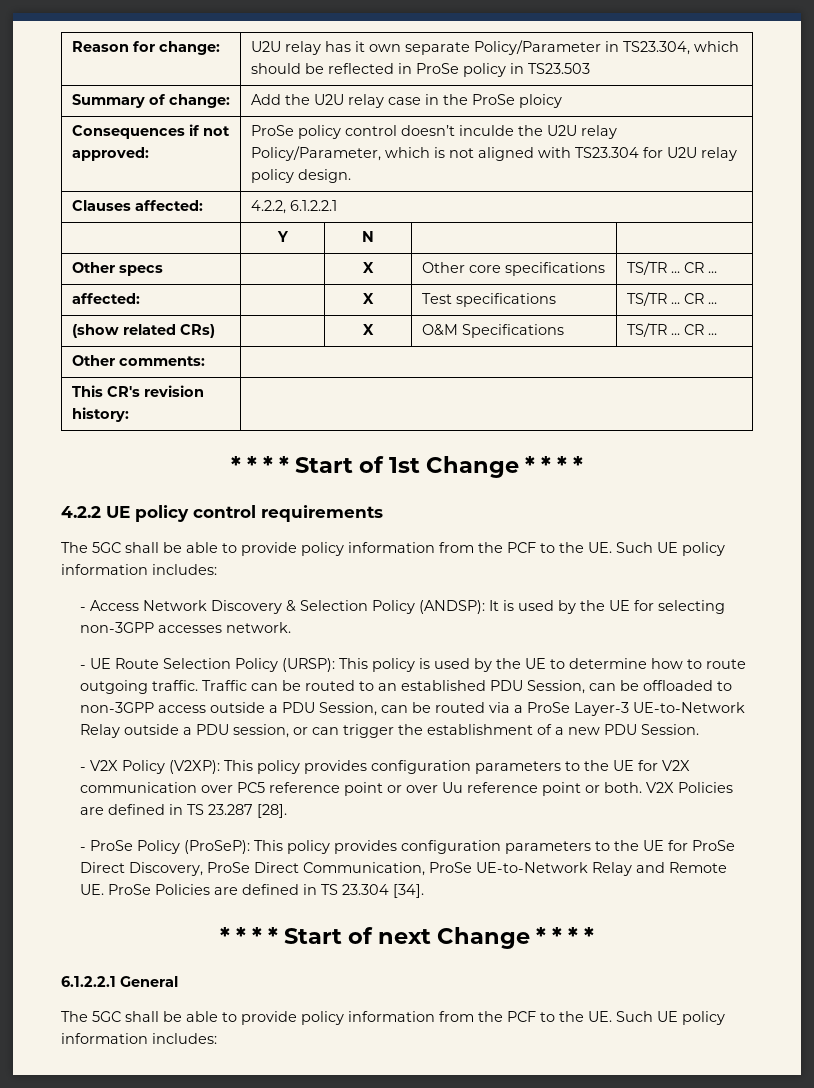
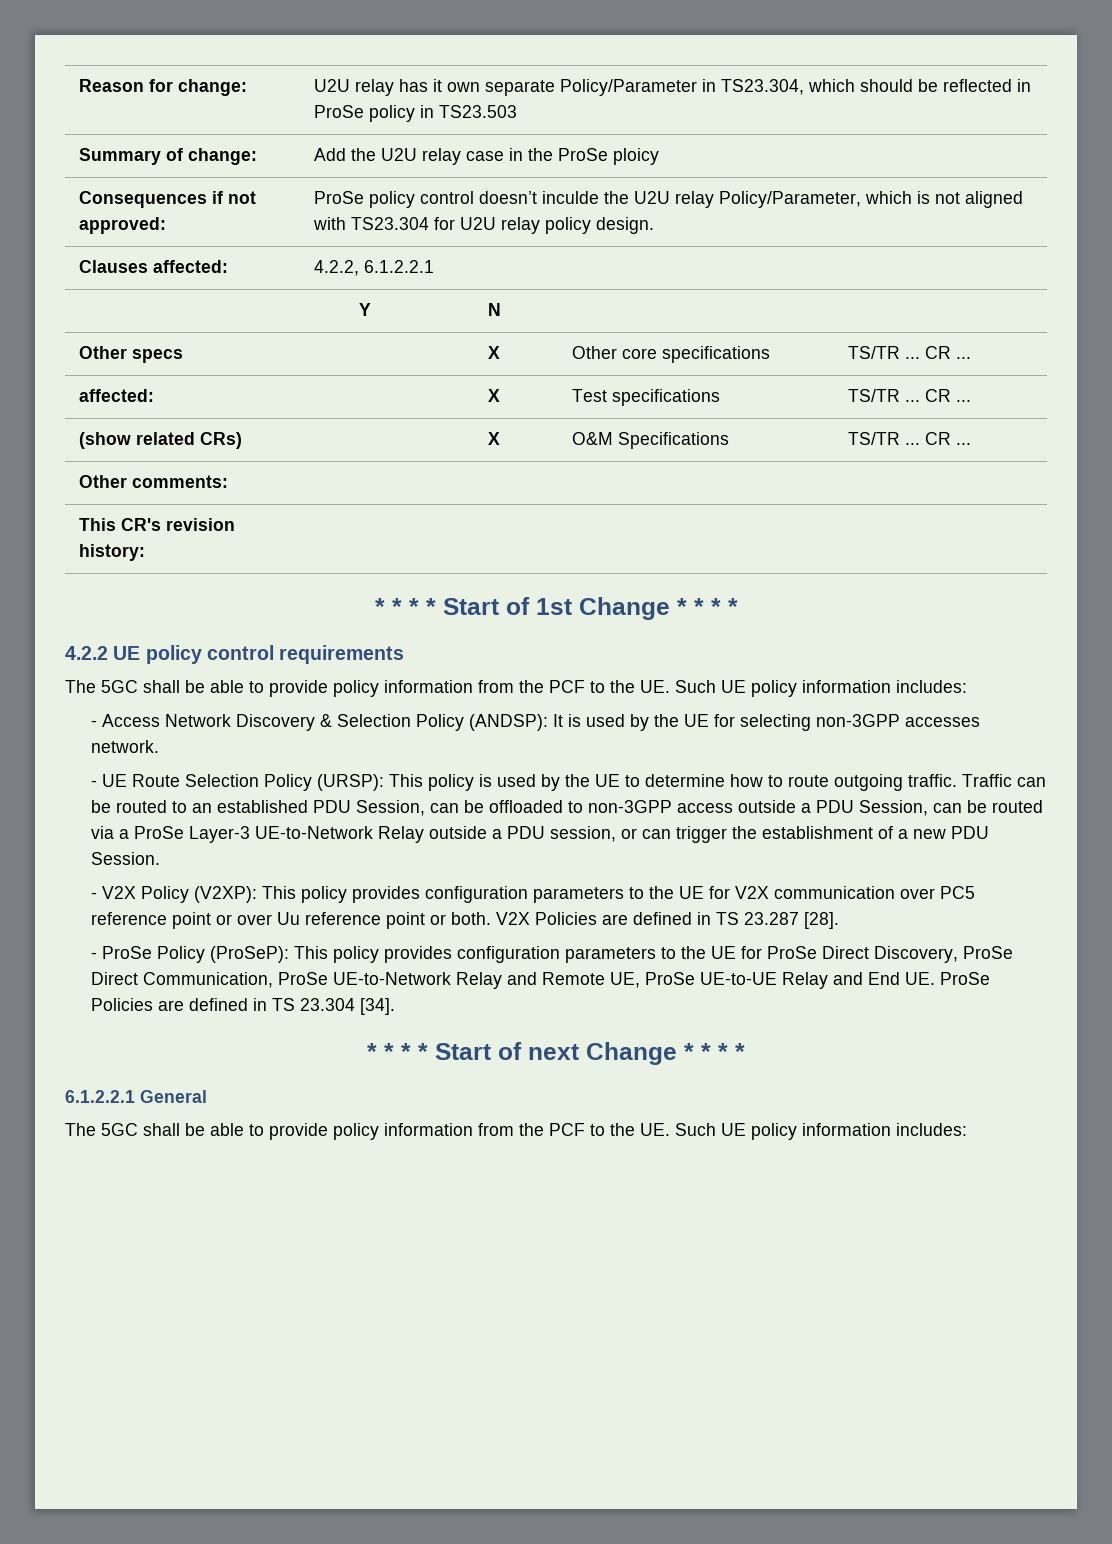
(728, 867) none -> [610,972,901,989] UE, ProSe UE-to-UE Relay and End

